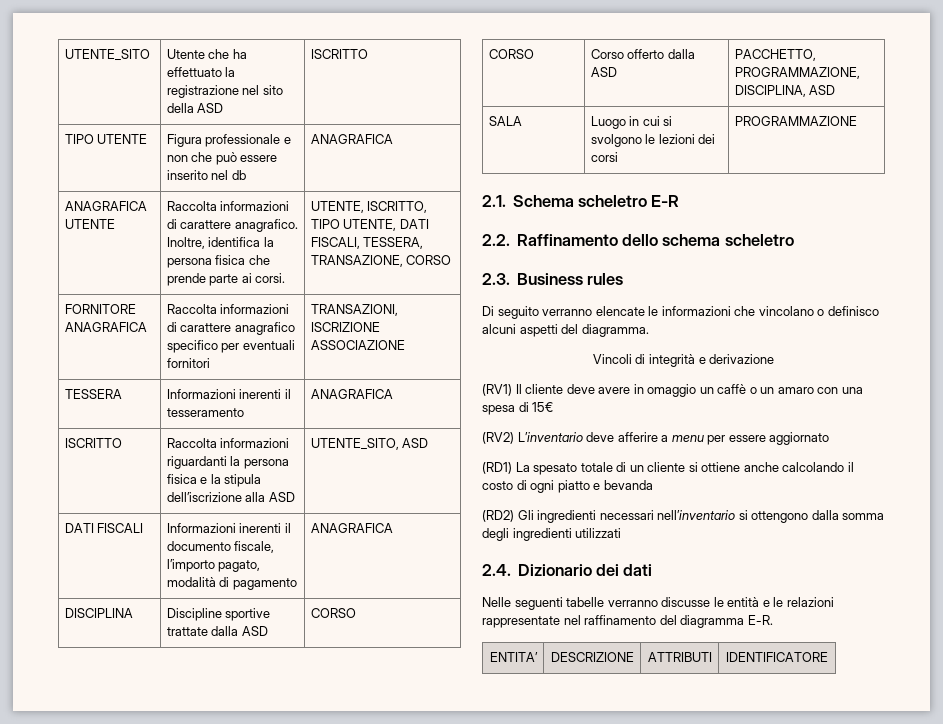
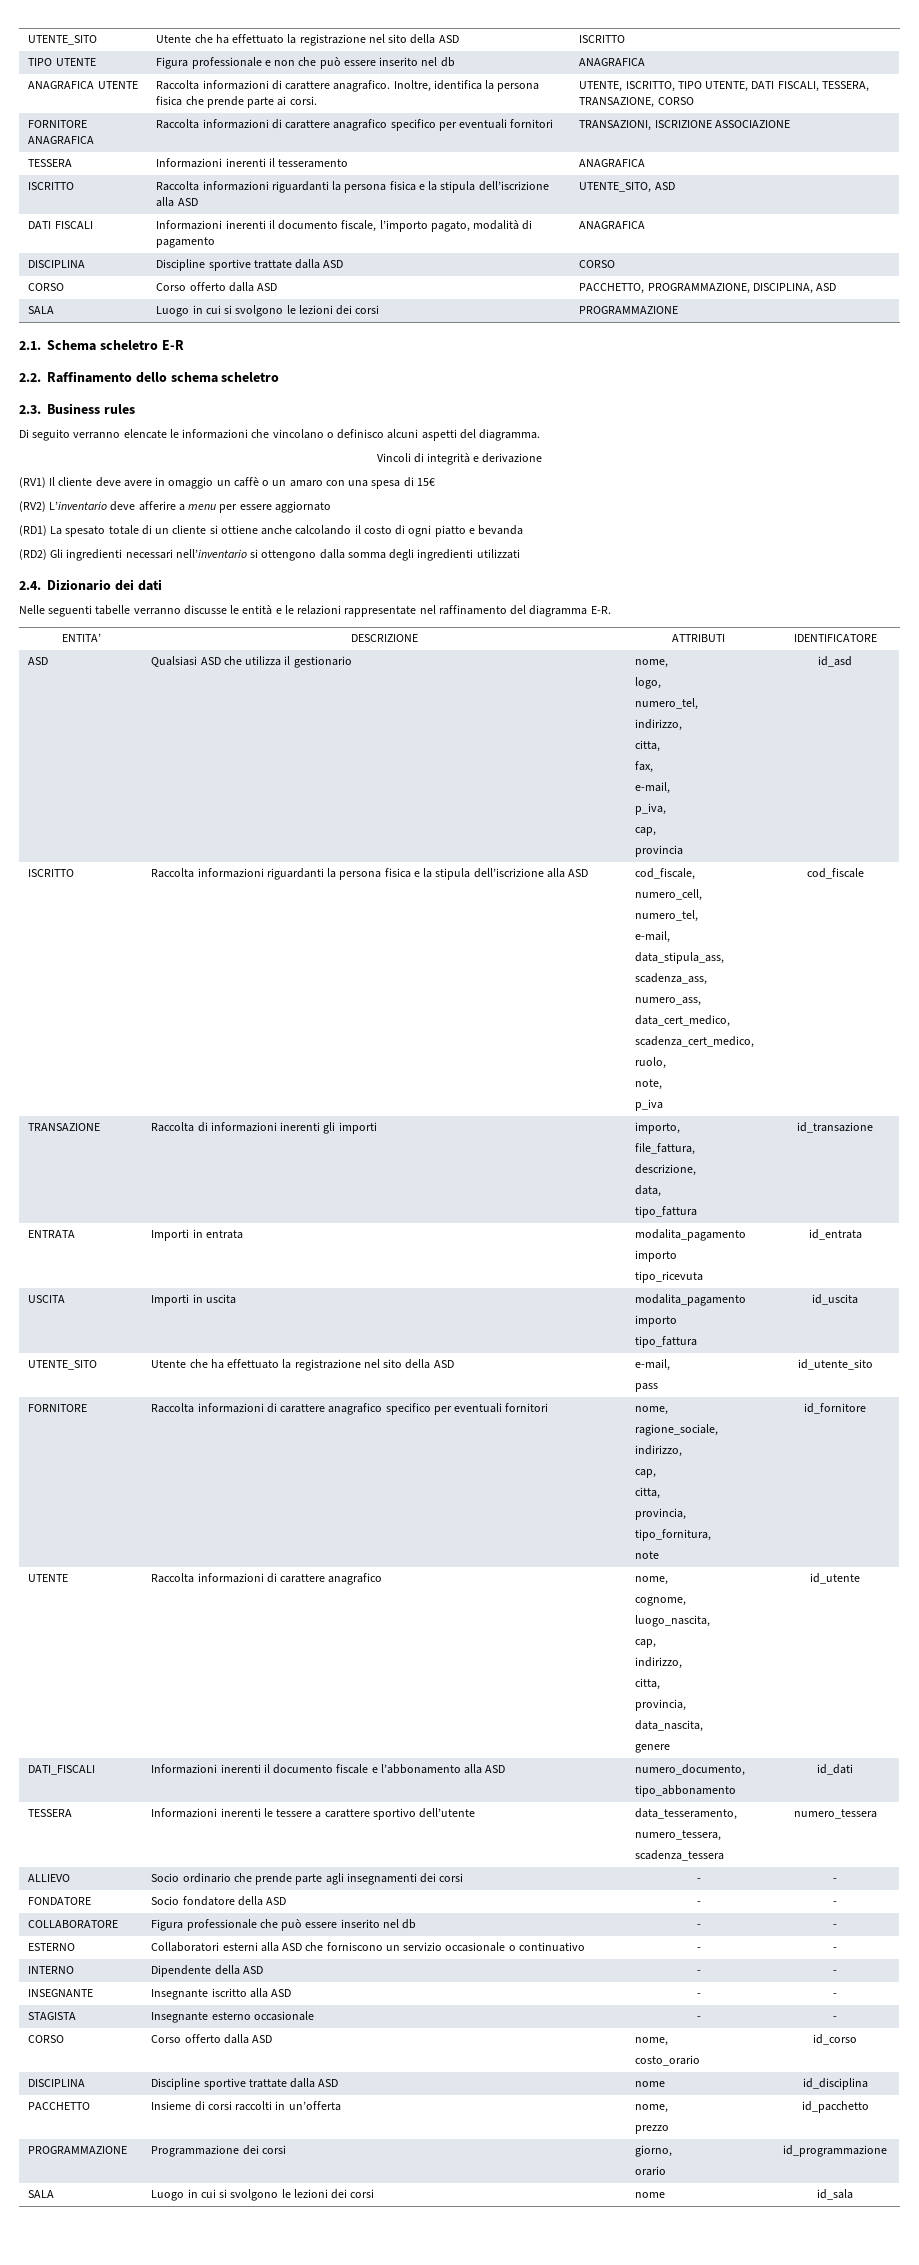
(828, 657) none -> [28,657,49,665] [151,656,352,668] [635,659,669,668] [635,677,662,689] [635,698,699,710] [635,719,683,731] [635,740,661,752] [635,761,654,773] [635,782,671,794] [635,803,667,815] [635,827,657,836] [635,845,684,857] [818,656,852,667] [28,869,75,877] [151,868,588,880] [635,868,696,880] [635,889,703,901] [635,910,699,922] [635,931,671,943] [635,952,725,964] [635,973,708,985] [635,997,702,1006] [635,1015,731,1027] [635,1036,755,1048] [635,1057,667,1069] [635,1079,663,1090] [635,1099,664,1111] [806,868,864,879] [28,1123,101,1131] [151,1122,377,1134] [635,1122,681,1134] [635,1143,696,1155] [635,1164,697,1176] [635,1185,662,1197] [635,1206,698,1218] [797,1122,873,1133] [28,1230,76,1238] [151,1229,243,1241] [635,1229,747,1241] [635,1250,678,1262] [635,1271,704,1283] [808,1229,862,1240] [28,1295,66,1303] [151,1294,236,1306] [635,1294,747,1306] [635,1315,678,1327] [635,1336,698,1348] [812,1294,858,1305] [28,1360,98,1370] [151,1359,454,1371] [635,1359,671,1371] [635,1383,659,1392] [797,1359,873,1370] [28,1404,88,1412] [151,1403,549,1415] [635,1406,669,1415] [635,1424,719,1436] [635,1445,683,1457] [635,1469,657,1478] [635,1487,661,1499] [635,1508,687,1520] [635,1529,712,1541] [635,1551,660,1559] [804,1403,866,1414] [28,1574,69,1582] [151,1573,383,1585] [635,1576,669,1585] [635,1597,687,1606] [635,1615,711,1627] [635,1639,657,1648] [635,1657,683,1669] [635,1678,661,1690] [635,1699,687,1711] [635,1720,704,1732] [635,1744,671,1753] [810,1573,860,1584] [28,1765,96,1775] [151,1764,506,1774] [635,1764,746,1776] [635,1785,737,1797] [817,1764,853,1775] [28,1809,73,1817] [151,1808,476,1820] [635,1808,738,1820] [635,1830,722,1841] [635,1850,725,1861] [793,1809,877,1819] [28,1874,71,1882] [151,1873,464,1885] [696,1878,701,1882] [833,1878,837,1882] [28,1897,92,1905] [151,1896,287,1906] [696,1901,701,1905] [833,1901,837,1905] [28,1920,119,1928] [151,1919,417,1931] [696,1924,701,1928] [833,1924,837,1928] [28,1943,76,1951] [151,1942,585,1952] [696,1947,701,1951] [833,1947,837,1951] [28,1966,75,1974] [151,1965,263,1977] [696,1970,701,1974] [833,1970,837,1974] [28,1989,94,1997] [151,1988,292,2000] [696,1993,701,1997] [833,1993,837,1997] [28,2012,77,2020] [151,2011,314,2023] [696,2016,701,2020] [833,2016,837,2020] [28,2035,65,2043] [151,2034,273,2044] [635,2037,669,2046] [635,2055,701,2066] [813,2034,857,2045] [28,2079,86,2087] [151,2078,339,2090] [635,2081,666,2087] [802,2078,868,2090] [28,2102,91,2110] [151,2101,341,2111] [635,2104,669,2113] [635,2125,670,2134] [801,2101,869,2113] [28,2146,128,2154] [151,2145,286,2157] [635,2145,673,2157] [635,2166,667,2176] [783,2145,887,2157] [28,2190,55,2198] [151,2189,375,2201] [635,2192,666,2198] [817,2189,853,2200] // ASD | Qualsiasi ASD che utilizza il gestionario | nome, // logo, // numero_tel, // indirizzo, // citta, // fax, // e-mail, // p_iva, // cap, // provincia | id_asd // ISCRITTO | Raccolta informazioni riguardanti la persona fisica e la stipula dell’iscrizione alla ASD | cod_fiscale, // numero_cell, // numero_tel, // e-mail, // data_stipula_ass, // scadenza_ass, // numero_ass, // data_cert_medico, // scadenza_cert_medico, // ruolo, // note, // p_iva | cod_fiscale // TRANSAZIONE | Raccolta di informazioni inerenti gli importi | importo, // file_fattura, // descrizione, // data, // tipo_fattura | id_transazione // ENTRATA | Importi in entrata | modalita_pagamento // importo // tipo_ricevuta | id_entrata // USCITA | Importi in uscita | modalita_pagamento // importo // tipo_fattura | id_uscita // UTENTE_SITO | Utente che ha effettuato la registrazione nel sito della ASD | e-mail, // pass | id_utente_sito // FORNITORE | Raccolta informazioni di carattere anagrafico specifico per eventuali fornitori | nome, // ragione_sociale, // indirizzo, // cap, // citta, // provincia, // tipo_fornitura, // note | id_fornitore // UTENTE | Raccolta informazioni di carattere anagrafico | nome, // cognome, // luogo_nascita, // cap, // indirizzo, // citta, // provincia, // data_nascita, // genere | id_utente // DATI_FISCALI | Informazioni inerenti il documento fiscale e l’abbonamento alla ASD | numero_documento, // tipo_abbonamento | id_dati // TESSERA | Informazioni inerenti le tessere a carattere sportivo dell’utente | data_tesseramento, // numero_tessera, // scadenza_tessera | numero_tessera // ALLIEVO | Socio ordinario che prende parte agli insegnamenti dei corsi | - | - // FONDATORE | Socio fondatore della ASD | - | - // COLLABORATORE | Figura professionale che può essere inserito nel db | - | - // ESTERNO | Collaboratori esterni alla ASD che forniscono un servizio occasionale o continuativo | - | - // INTERNO | Dipendente della ASD | - | - // INSEGNANTE | Insegnante iscritto alla ASD | - | - // STAGISTA | Insegnante esterno occasionale | - | - // CORSO | Corso offerto dalla ASD | nome, // costo_orario | id_corso // DISCIPLINA | Discipline sportive trattate dalla ASD | nome | id_disciplina // PACCHETTO | Insieme di corsi raccolti in un’offerta | nome, // prezzo | id_pacchetto // PROGRAMMAZIONE | Programmazione dei corsi | giorno, // orario | id_programmazione // SALA | Luogo in cui si svolgono le lezioni dei corsi | nome | id_sala

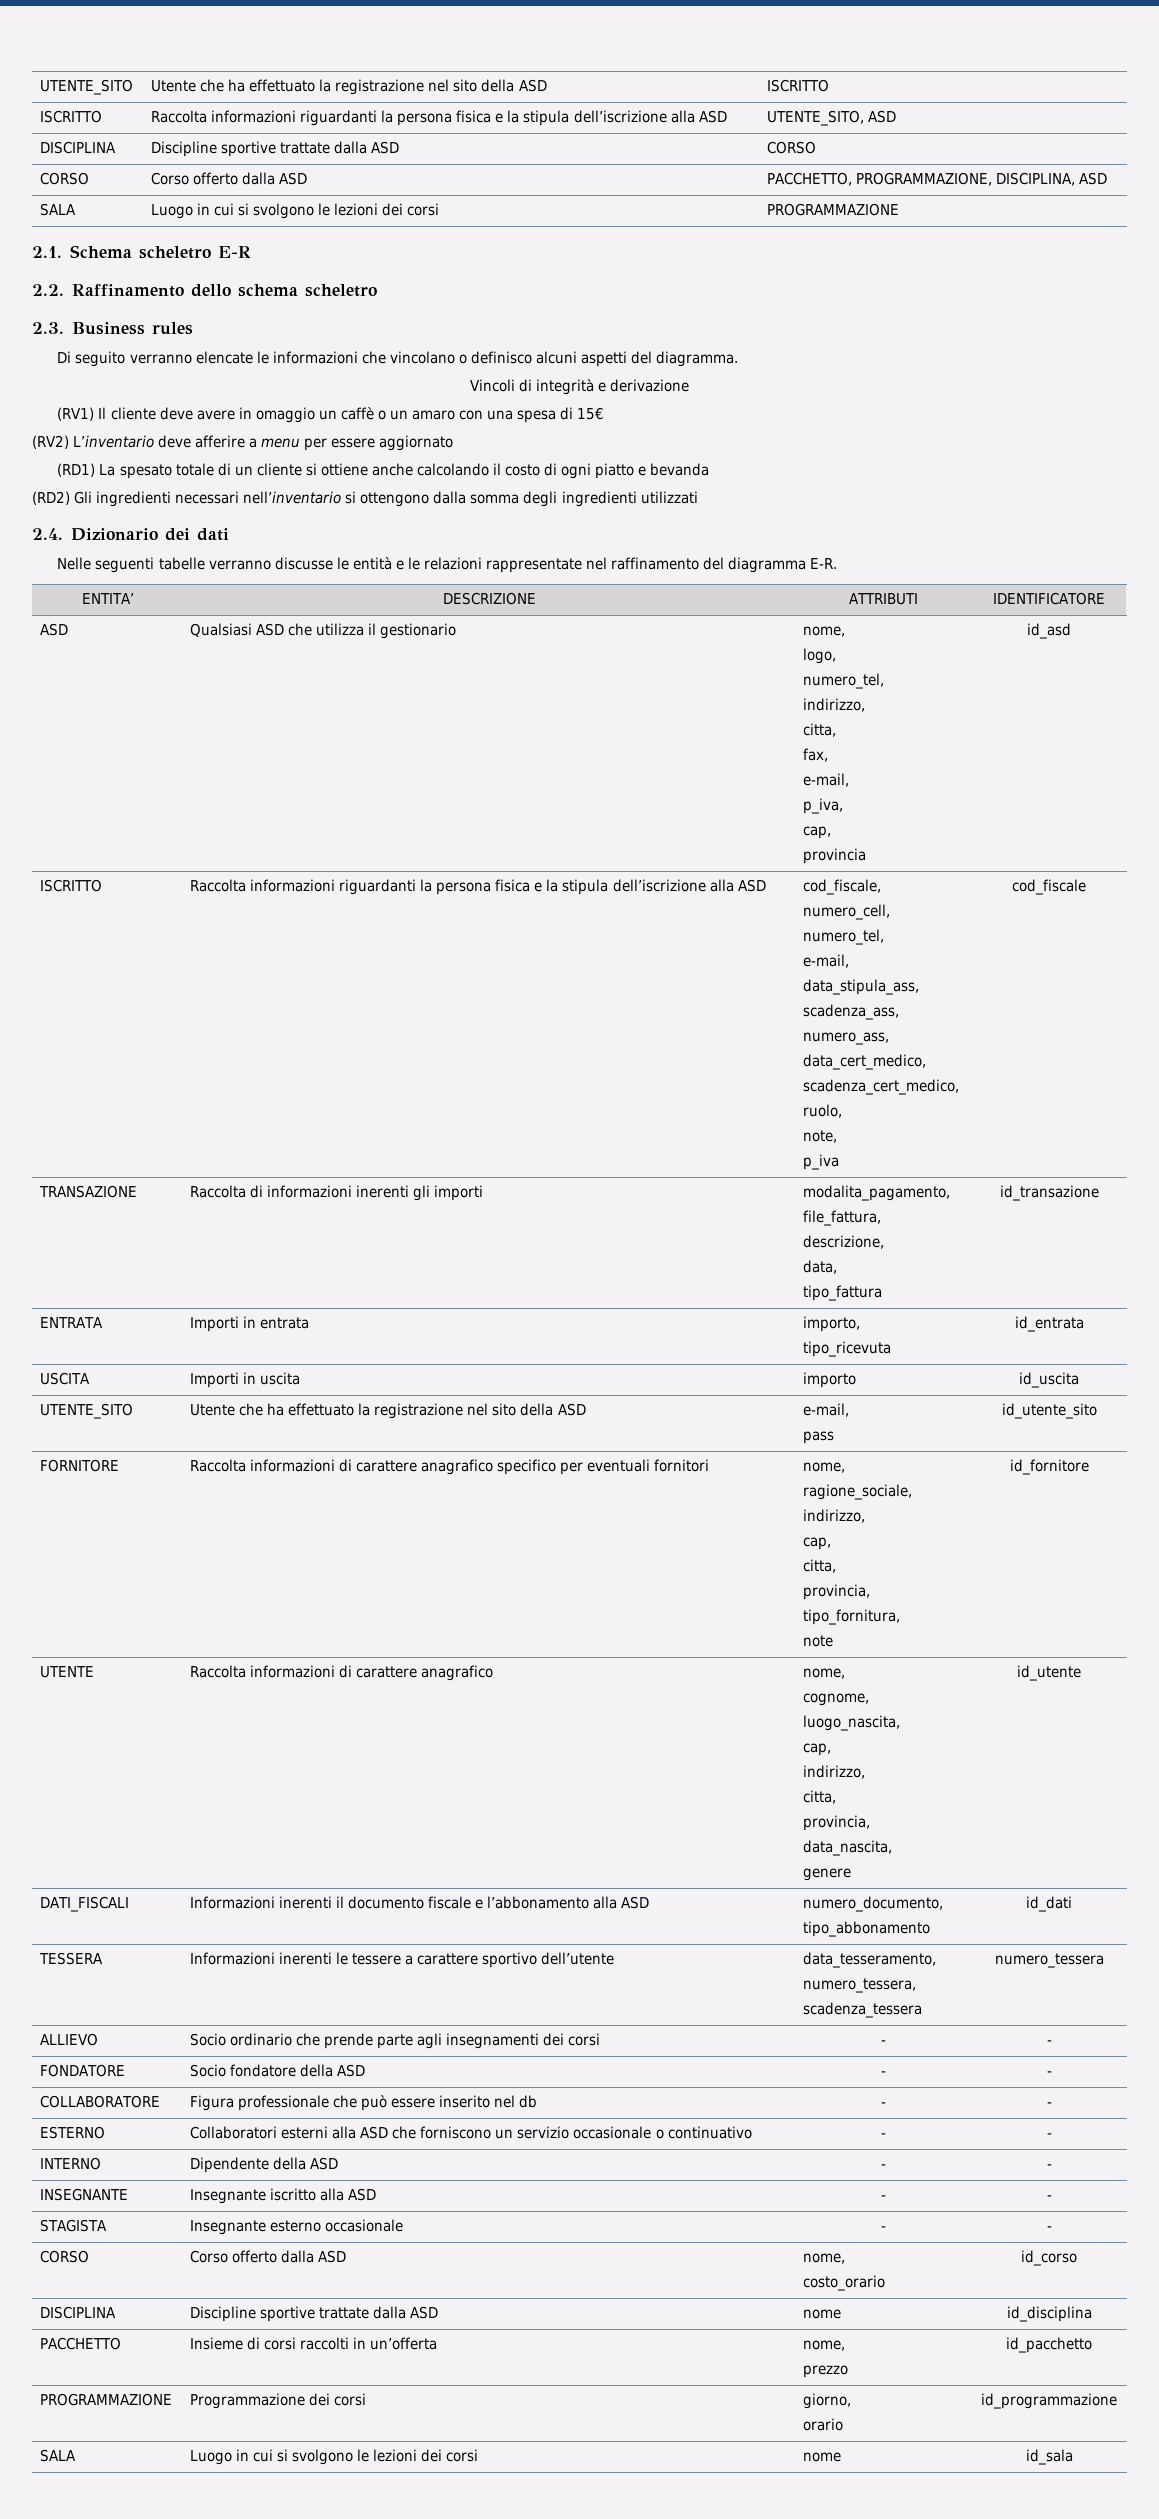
[28,58,96,66] [156,57,455,69] [579,58,646,66] [28,81,138,89] [156,80,540,92] [156,96,317,108] [579,81,869,92] [579,97,694,108] [28,120,88,128] [28,136,95,144] [156,119,554,131] [579,120,790,131] [28,159,73,167] [156,158,349,168] [579,159,646,167] // TIPO UTENTE | Figura professionale e non che può essere inserito nel db | ANAGRAFICA // ANAGRAFICA UTENTE | Raccolta informazioni di carattere anagrafico. Inoltre, identifica la persona fisica che prende parte ai corsi. | UTENTE, ISCRITTO, TIPO UTENTE, DATI FISCALI, TESSERA, TRANSAZIONE, CORSO // FORNITORE ANAGRAFICA | Raccolta informazioni di carattere anagrafico specifico per eventuali fornitori | TRANSAZIONI, ISCRIZIONE ASSOCIAZIONE // TESSERA | Informazioni inerenti il tesseramento | ANAGRAFICA -> (830, 85) none
[28,221,93,229] [156,220,533,232] [156,237,216,248] [579,221,646,229] // DATI FISCALI | Informazioni inerenti il documento fiscale, l’importo pagato, modalità di pagamento | ANAGRAFICA -> (897, 116) none
[635,1122,681,1134] importo, -> [803,1185,951,1201] modalita_pagamento,
[635,1229,747,1241] [635,1250,678,1262] modalita_pagamento // importo -> [803,1316,861,1332] importo,
[635,1294,747,1306] [635,1315,678,1327] [635,1336,698,1348] modalita_pagamento // importo // tipo_fattura -> [803,1372,857,1388] importo

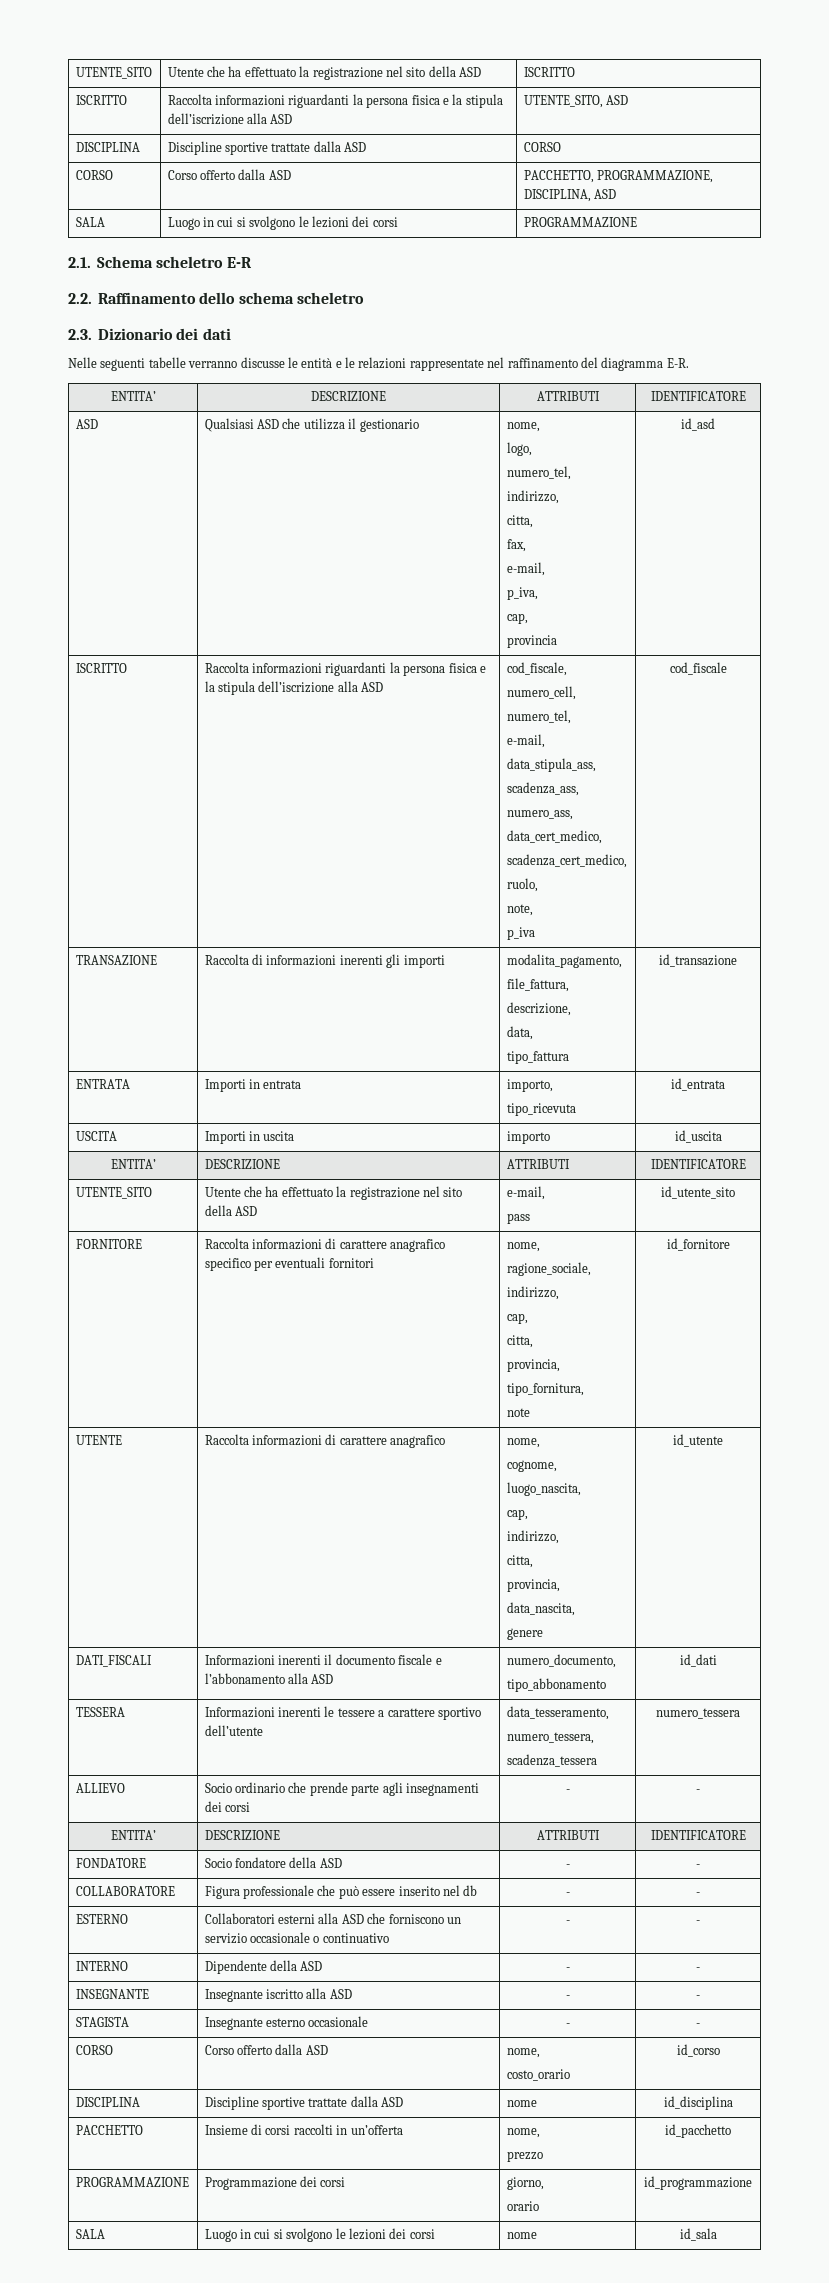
[71,322,193,335] [57,351,739,367] [469,379,690,395] [57,407,605,423] [32,435,454,451] [57,463,710,479] [32,491,698,507] [32,528,63,540] Business rules // Di seguito verranno elencate le informazioni che vincolano o definisco alcuni aspetti del diagramma. // Vincoli di integrità e derivazione // (RV1) Il cliente deve avere in omaggio un caffè o un amaro con una spesa di 15€ // (RV2) L’inventario deve afferire a menu per essere aggiornato // (RD1) La spesato totale di un cliente si ottiene anche calcolando il costo di ogni piatto e bevanda // (RD2) Gli ingredienti necessari nell’inventario si ottengono dalla somma degli ingredienti utilizzati // 2.4. -> (92, 334) none
(1079, 1380) none -> [110,1159,156,1169] [204,1159,280,1169] [506,1159,570,1169] [650,1159,746,1169] // ENTITA’ | DESCRIZIONE | ATTRIBUTI | IDENTIFICATORE
(1052, 2042) none -> [110,1830,156,1840] [204,1830,280,1840] [536,1830,600,1840] [650,1830,746,1840] // ENTITA’ | DESCRIZIONE | ATTRIBUTI | IDENTIFICATORE

